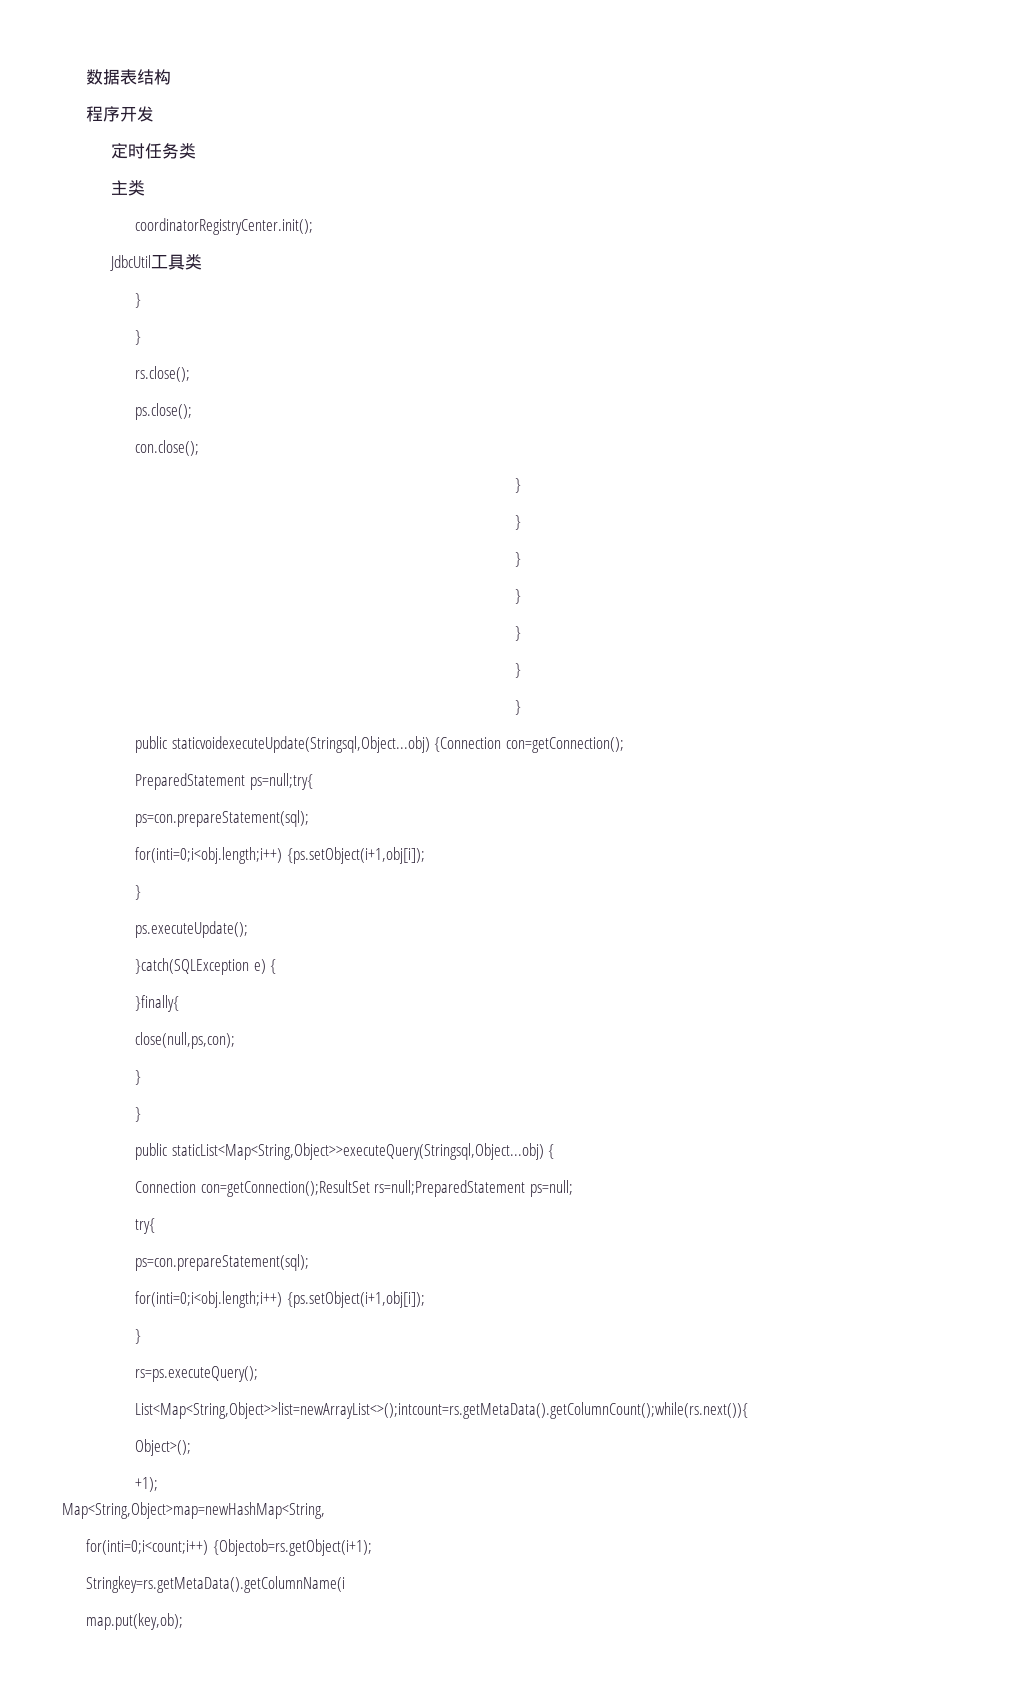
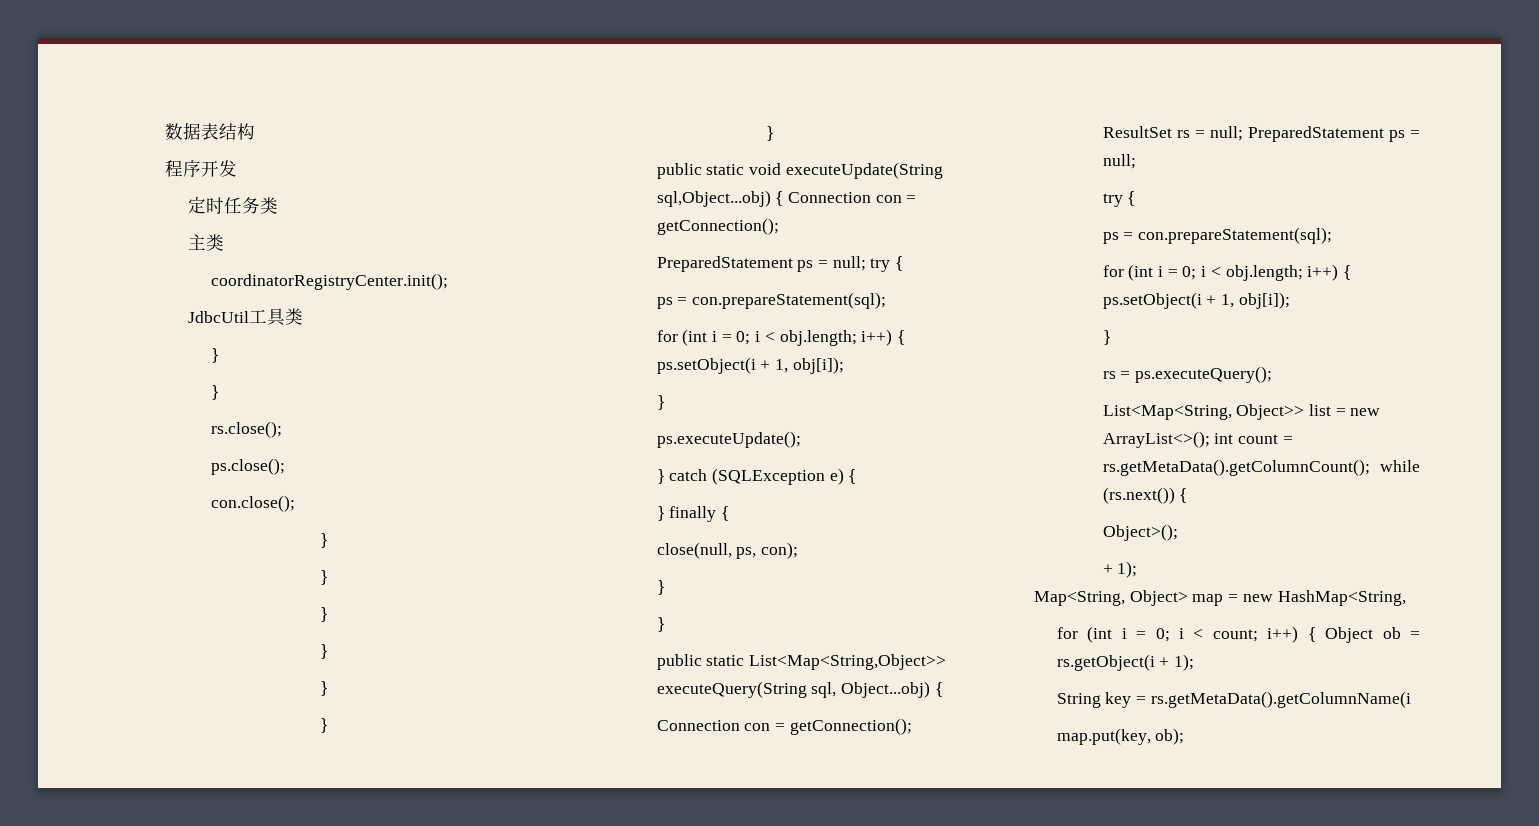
[171,736,624,753] [135,773,313,790] [135,810,310,827] [135,847,425,864] staticvoidexecuteUpdate(Stringsql,Object...obj) {Connection con=getConnection(); // PreparedStatement ps=null;try{ // ps=con.prepareStatement(sql); // for(inti=0;i<obj.length;i++) {ps.setObject(i+1,obj[i]); -> [706,162,943,179] [656,190,917,207] [656,218,779,235] [656,256,904,272] [656,292,886,309] [656,329,906,346] [656,357,844,374] static void executeUpdate(String sql,Object...obj) { Connection con = getConnection(); // PreparedStatement ps = null; try { // ps = con.prepareStatement(sql); // for (int i = 0; i < obj.length; i++) { ps.setObject(i + 1, obj[i]);
[135,958,250,975] }catch(SQLException -> [656,468,825,485] } catch (SQLException
[135,995,180,1012] [135,1032,236,1049] [135,1070,142,1085] [135,1107,142,1122] [135,1143,555,1160] [135,1180,573,1197] [135,1218,156,1234] [135,1254,310,1271] [135,1291,425,1308] [135,1329,142,1344] [135,1366,259,1382] [135,1402,749,1419] [135,1439,192,1456] [135,1477,159,1492] [61,1502,325,1519] [86,1539,372,1556] [86,1576,346,1593] [86,1613,184,1630] }finally{ // close(null,ps,con); // } // } // public staticList<Map<String,Object>>executeQuery(Stringsql,Object...obj) { // Connection con=getConnection();ResultSet rs=null;PreparedStatement ps=null; // try{ // ps=con.prepareStatement(sql); // for(inti=0;i<obj.length;i++) {ps.setObject(i+1,obj[i]); // } // rs=ps.executeQuery(); // List<Map<String,Object>>list=newArrayList<>();intcount=rs.getMetaData().getColumnCount();while(rs.next()){ // Object>(); // +1); // Map<String,Object>map=newHashMap<String, // for(inti=0;i<count;i++) {Objectob=rs.getObject(i+1); // Stringkey=rs.getMetaData().getColumnName(i // map.put(key,ob); -> [656,506,729,522] [656,542,798,559] [656,580,665,595] [656,617,665,632] [656,654,946,670] [656,681,943,698] [656,718,912,735] [1102,126,1420,142] [1102,154,1136,169] [1102,191,1136,207] [1102,227,1332,244] [1102,264,1352,281] [1102,292,1290,309] [1102,330,1111,345] [1102,366,1272,383] [1102,404,1381,420] [1102,431,1293,448] [1102,459,1420,476] [1102,487,1188,504] [1102,524,1178,541] [1102,561,1138,578] [1033,590,1406,606] [1056,626,1420,643] [1056,654,1195,671] [1056,691,1411,708] [1056,728,1185,745] } finally { // close(null, ps, con); // } // } // public static List<Map<String,Object>> executeQuery(String sql, Object...obj) { // Connection con = getConnection(); ResultSet rs = null; PreparedStatement ps = null; // try { // ps = con.prepareStatement(sql); // for (int i = 0; i < obj.length; i++) { ps.setObject(i + 1, obj[i]); // } // rs = ps.executeQuery(); // List<Map<String, Object>> list = new ArrayList<>(); int count = rs.getMetaData().getColumnCount(); while (rs.next()) { // Object>(); // + 1); // Map<String, Object> map = new HashMap<String, // for (int i = 0; i < count; i++) { Object ob = rs.getObject(i + 1); // String key = rs.getMetaData().getColumnName(i // map.put(key, ob);

